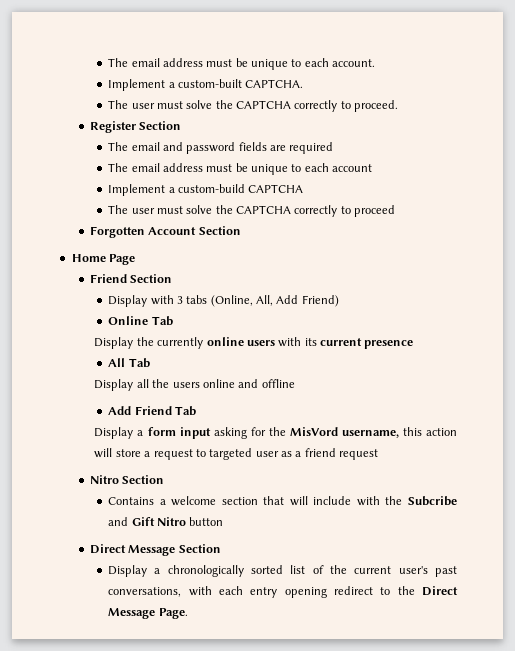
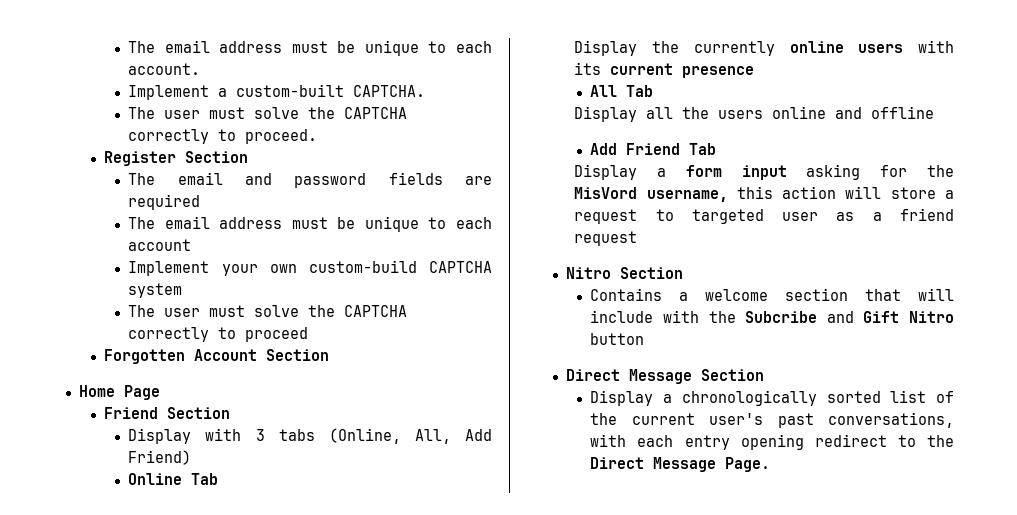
[168,187,175,193] a -> [221,264,297,276] your own
(304, 188) none -> [128,283,183,298] system

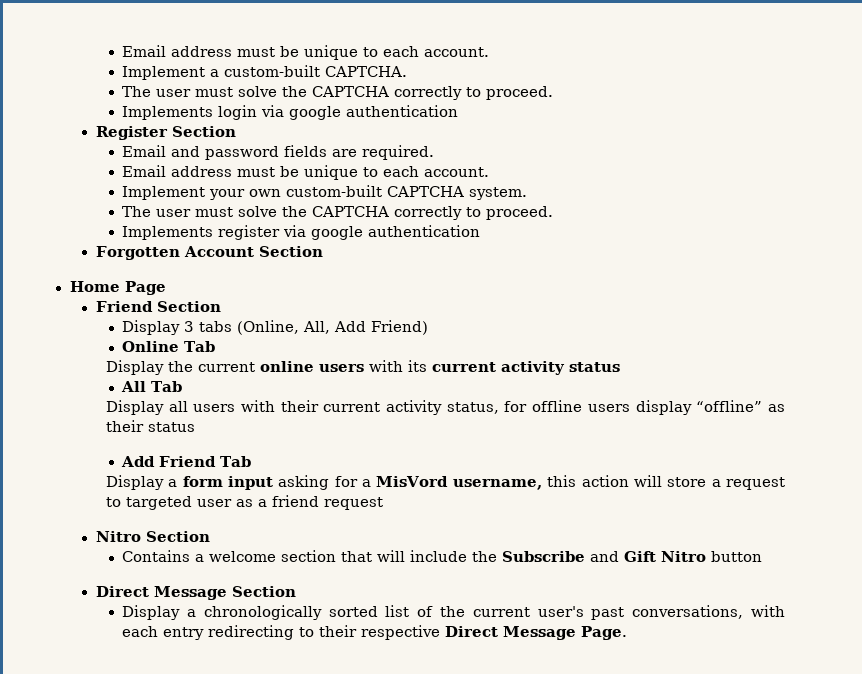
[128,40,210,53] The email -> [122,45,167,57] Email
(318, 136) none -> [122,105,459,120] // Implements login via google authentication
[128,172,223,185] The email -> [122,145,167,157] Email
[128,194,201,210] [128,216,493,232] [128,239,192,251] required // The email address must be unique to each account -> [362,145,435,160] [122,165,490,180] required. // Email address must be unique to each account.
[308,260,493,273] [128,283,183,298] [128,305,408,317] [128,327,309,342] custom-build CAPTCHA system // The user must solve the CAPTCHA correctly to proceed -> [286,185,528,200] [122,206,554,220] [122,225,481,240] custom-built CAPTCHA system. // The user must solve the CAPTCHA correctly to proceed. // Implements register via google authentication
[205,428,242,441] with -> (181, 327) none
[693,41,775,56] currently -> [197,362,255,372] current
[682,66,755,78] presence -> [500,361,620,375] activity status
[682,106,935,119] the users online and offline -> [193,400,785,415] [105,420,195,432] users with their current activity status, for offline users display “offline” as their status
[927,165,954,177] the -> [362,479,372,487] a
[662,310,818,323] with the Subcribe -> [472,551,586,562] the Subscribe
[740,434,954,450] opening redirect to the -> [208,625,441,640] redirecting to their respective

